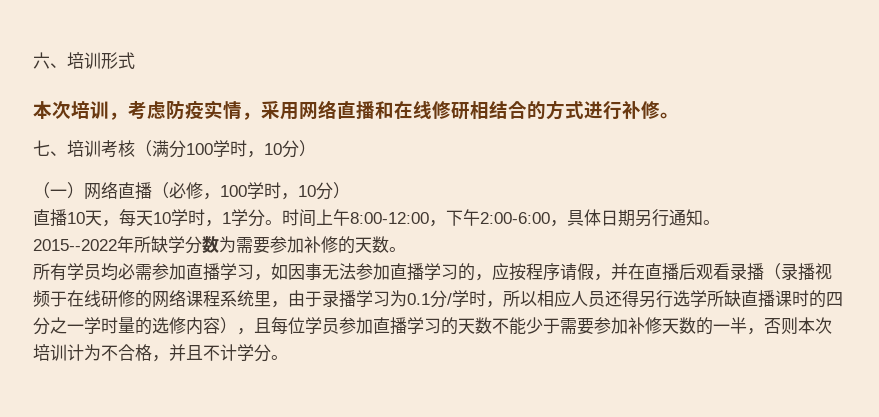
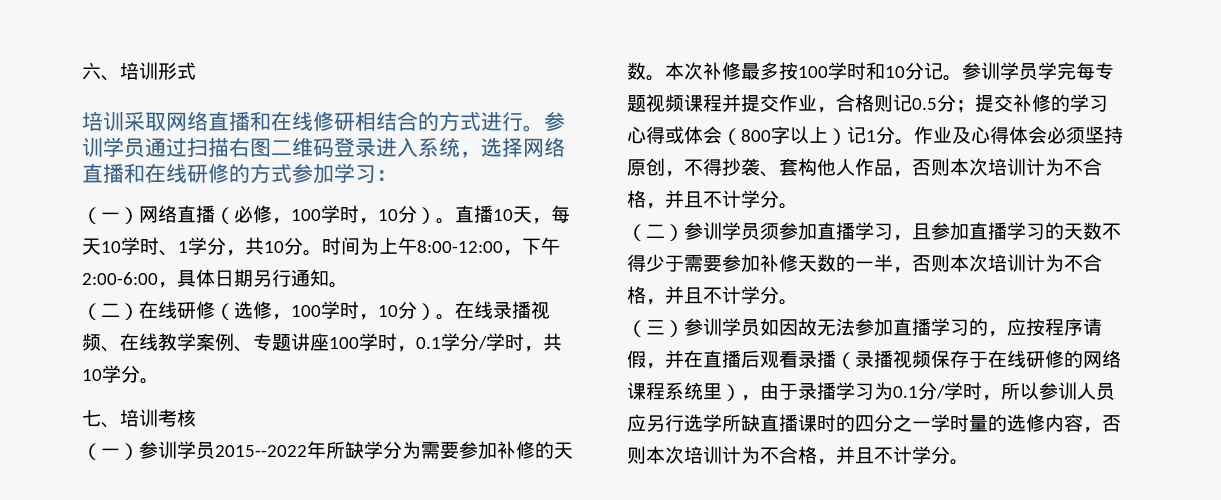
[33,100,299,120] 本次培训，考虑防疫实情，采用 -> [82,111,166,131] 培训采取
[622,101,679,119] [33,140,316,158] 补修。 // 七、培训考核（满分100学时，10分） -> [523,111,565,132] [82,137,565,158] [82,163,397,184] 。参训学员通过扫描右图二维码登录进入系统，选择网络直播和在线研修的方式参加学习：
(350, 190) // -> [436,218,455,224] 。
[205,220,222,227] ， -> [159,250,178,256] 、
[265,209,316,227] 。时间 -> [226,237,379,256] ，共10分。时间为
(720, 222) none -> [82,301,550,320] [82,333,562,352] [82,365,159,384] [82,409,196,428] [82,441,215,460] （二）在线研修（选修，100学时，10分）。在线录播视频、在线教学案例、专题讲座100学时，0.1学分/学时，共10学分。 // 七、培训考核 // （一）参训学员
[202,236,219,253] 数 -> (402, 450) none
[33,263,832,281] [33,290,843,308] [33,317,339,335] // 所有学员均必需参加直播学习，如因事无法参加直播学习的，应按程序请假，并在直播后观看录播（录播视频于在线研修的网络课程系统里，由于录播学习为0.1分/学时，所以相应人员还得另行选学所缺直播课时的四分之一学时量的选修内容），且每位学员 -> [665,62,1114,81] [627,94,1108,113] [627,126,1123,145] [627,158,1102,177] [627,190,798,209] [627,222,931,241] 本次补修最多按100学时和10分记。参训学员学完每专题视频课程并提交作业，合格则记0.5分；提交补修的学习心得或体会（800字以上）记1分。作业及心得体会必须坚持原创，不得抄袭、套构他人作品，否则本次培训计为不合格，并且不计学分。 // （二）参训学员须参加直播学习，且
[509,317,526,335] 能 -> [627,254,646,272] 得
(288, 357) none -> [627,318,1102,337] [627,350,1121,369] [627,382,1115,401] [627,414,1121,433] [627,446,969,465] // （三）参训学员如因故无法参加直播学习的，应按程序请假，并在直播后观看录播（录播视频保存于在线研修的网络课程系统里），由于录播学习为0.1分/学时，所以参训人员应另行选学所缺直播课时的四分之一学时量的选修内容，否则本次培训计为不合格，并且不计学分。

